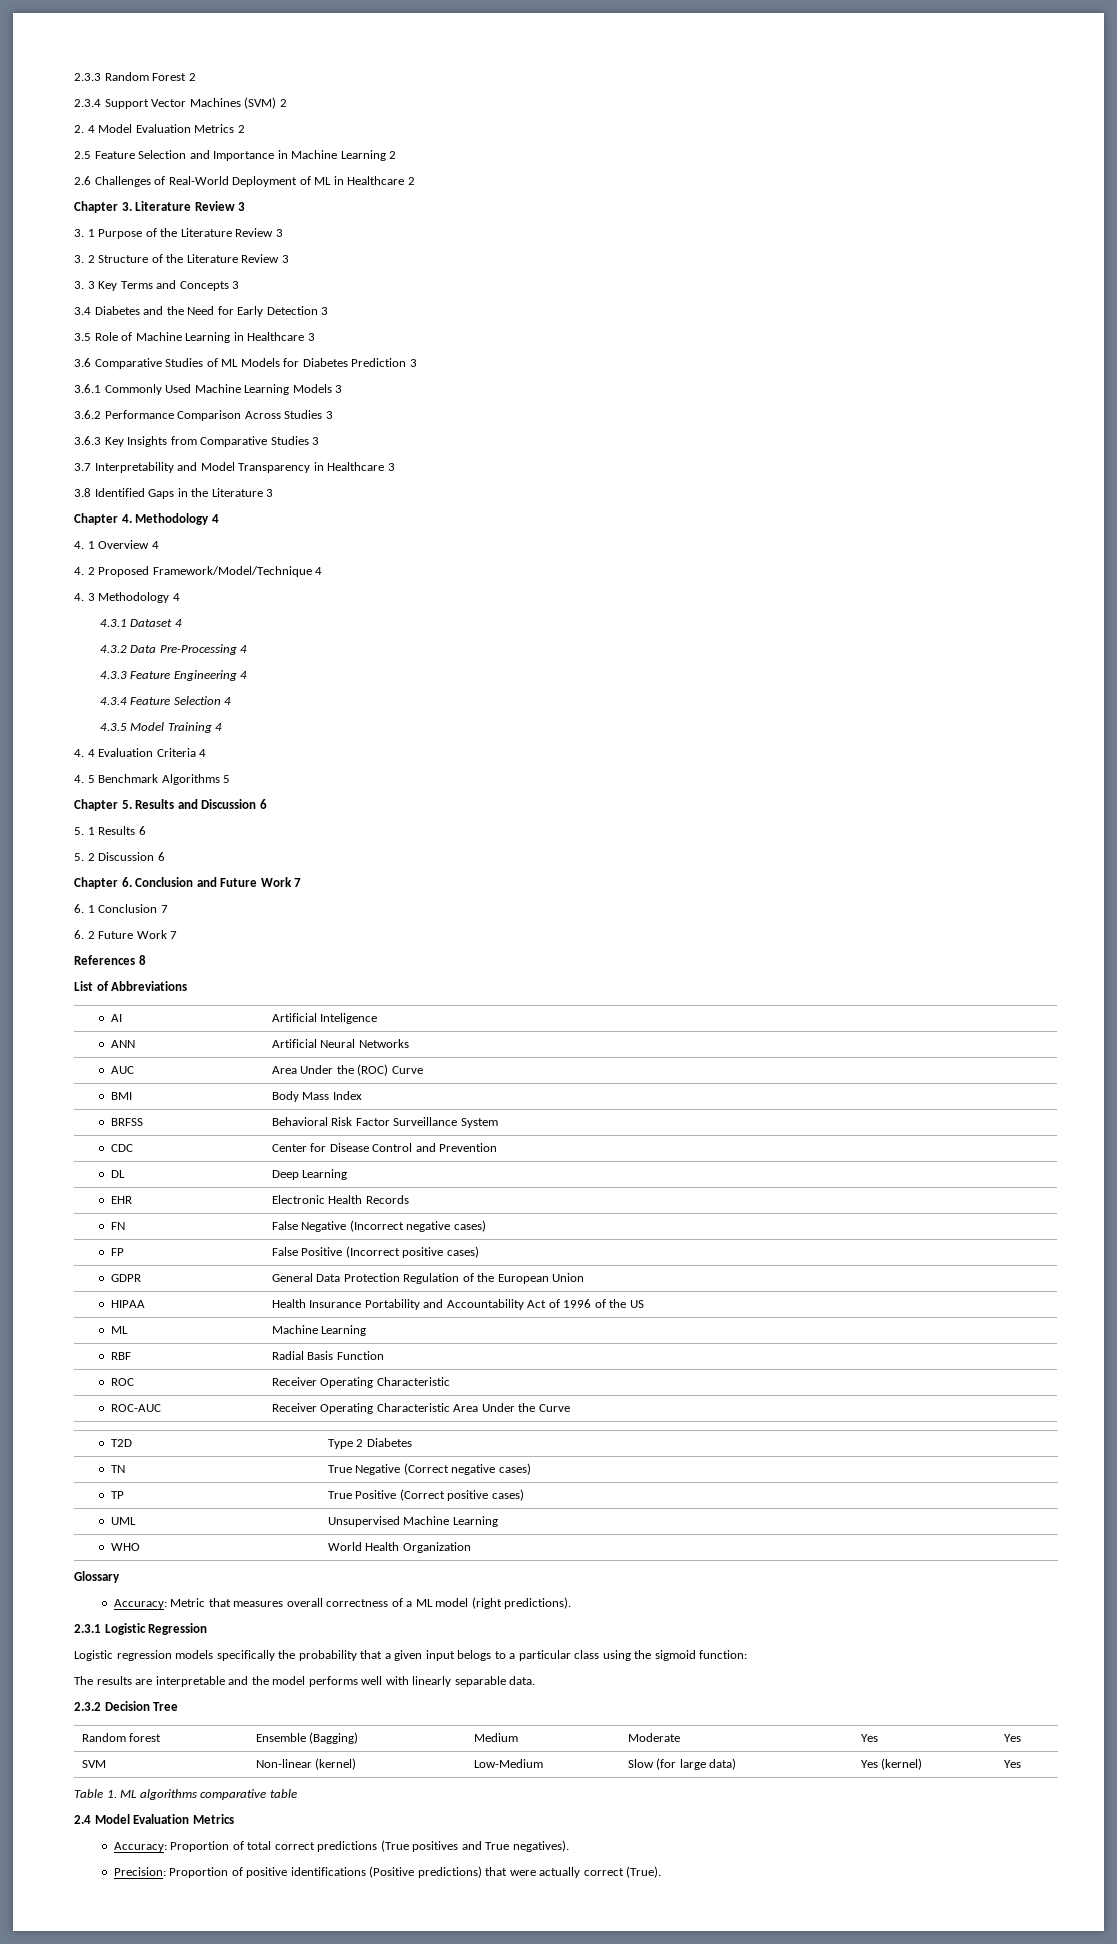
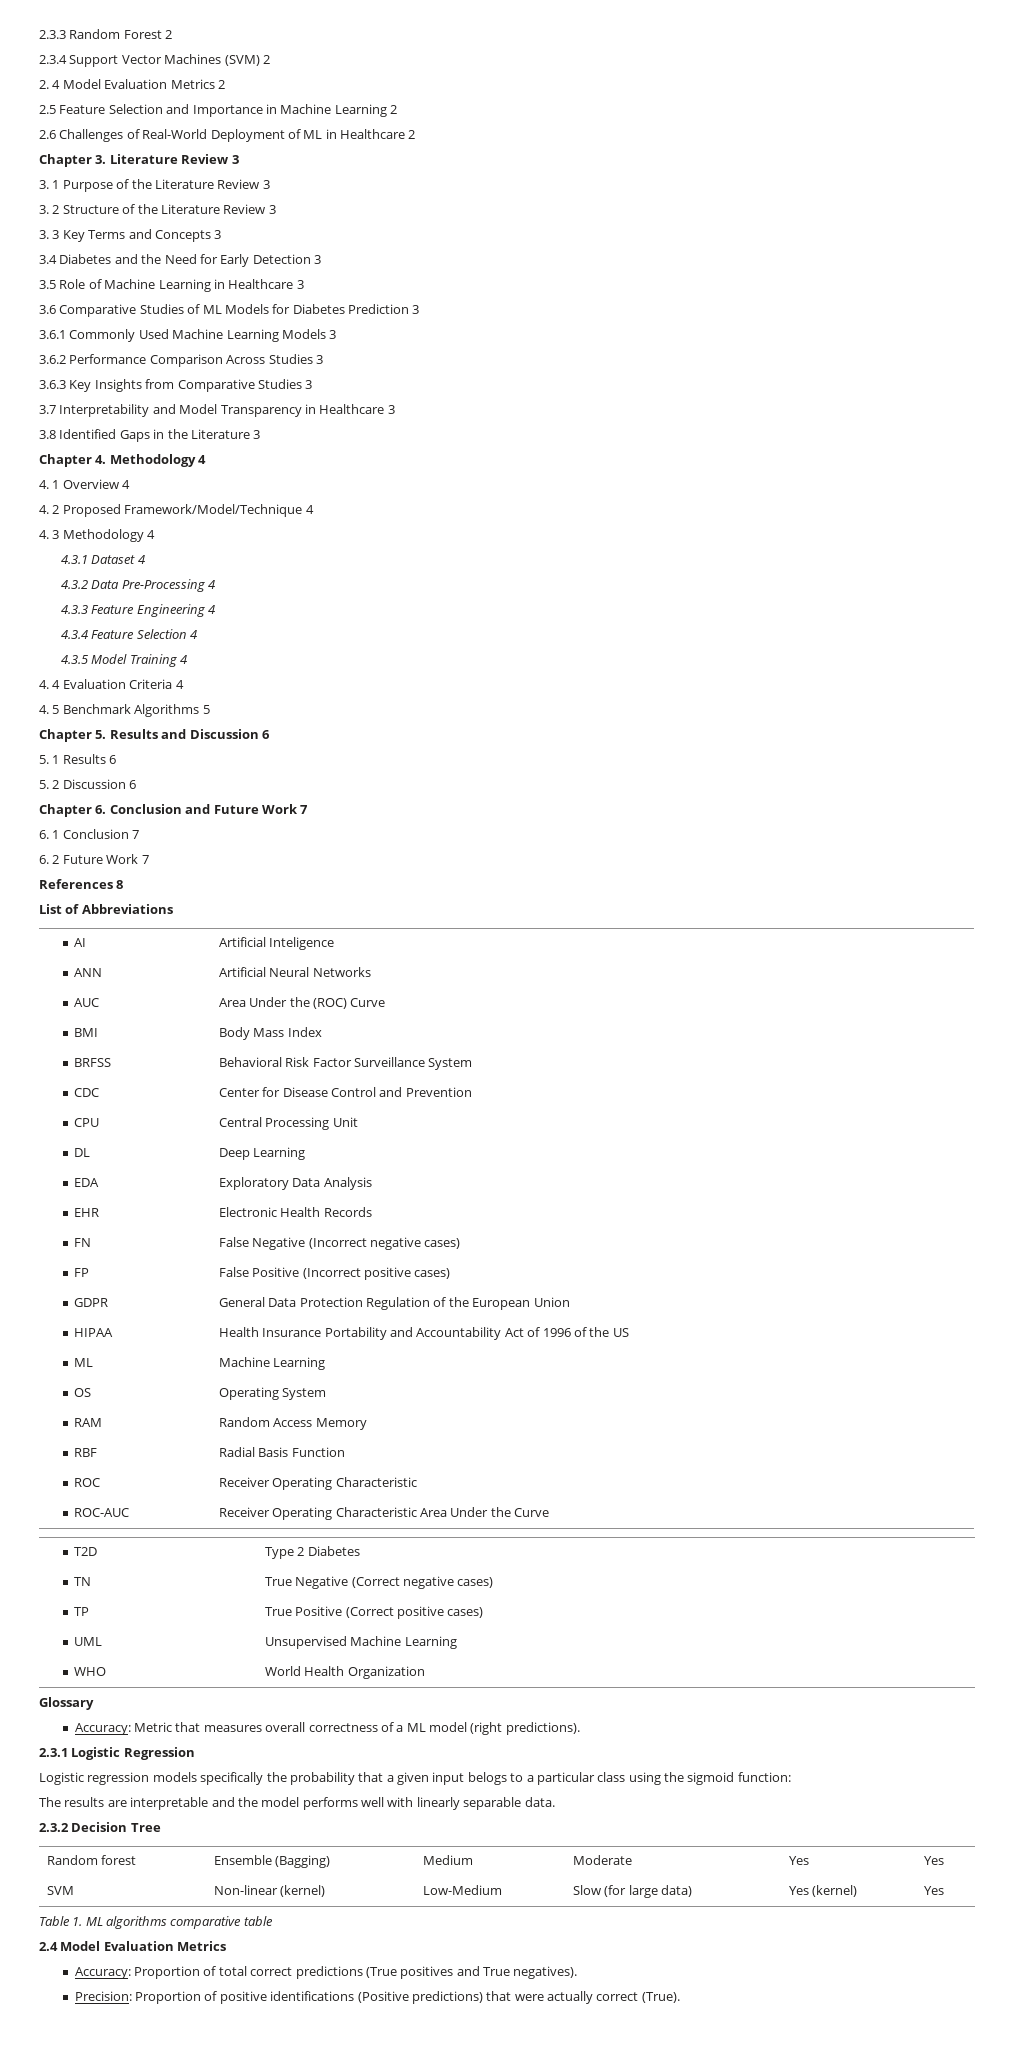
(498, 1147) none -> [73,1118,99,1127] [218,1117,358,1130] // CPU | Central Processing Unit
(348, 1174) none -> [73,1178,99,1187] [218,1177,372,1190] // EDA | Exploratory Data Analysis
(367, 1330) none -> [73,1388,91,1397] [218,1387,327,1400] [73,1418,102,1427] [218,1417,367,1430] // OS | Operating System // RAM | Random Access Memory

